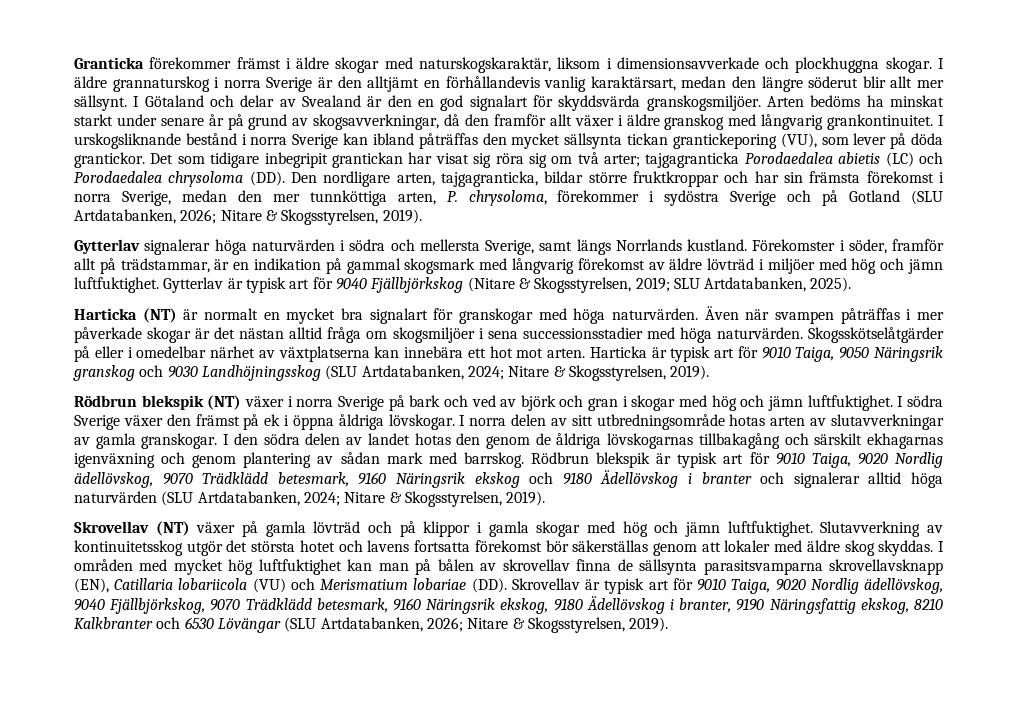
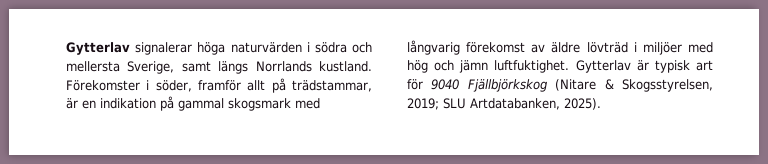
[74,57,945,73] [74,76,944,92] [74,95,945,111] [74,114,945,130] [74,133,944,149] [74,152,944,168] [74,171,945,187] [74,190,943,206] [74,209,422,225] Granticka förekommer främst i äldre skogar med naturskogskaraktär, liksom i dimensionsavverkade och plockhuggna skogar. I äldre grannaturskog i norra Sverige är den alltjämt en förhållandevis vanlig karaktärsart, medan den längre söderut blir allt mer sällsynt. I Götaland och delar av Svealand är den en god signalart för skyddsvärda granskogsmiljöer. Arten bedöms ha minskat starkt under senare år på grund av skogsavverkningar, då den framför allt växer i äldre granskog med långvarig grankontinuitet. I urskogsliknande bestånd i norra Sverige kan ibland påträffas den mycket sällsynta tickan grantickeporing (VU), som lever på döda grantickor. Det som tidigare inbegripit grantickan har visat sig röra sig om två arter; tajgagranticka Porodaedalea abietis (LC) och Porodaedalea chrysoloma (DD). Den nordligare arten, tajgagranticka, bildar större fruktkroppar och har sin främsta förekomst i norra Sverige, medan den mer tunnköttiga arten, P. chrysoloma, förekommer i sydöstra Sverige och på Gotland (SLU Artdatabanken, 2026; Nitare & Skogsstyrelsen, 2019). // -> (66, 48) none
[74,306,944,324] [74,327,945,343] [74,346,944,362] [73,365,710,381] [74,395,944,411] [74,414,945,430] [74,433,943,449] [74,452,943,468] [74,470,944,488] [74,491,546,507] [74,521,943,537] [74,540,944,556] [74,559,944,575] [74,578,944,594] [74,596,944,614] [74,617,669,633] // Harticka (NT) är normalt en mycket bra signalart för granskogar med höga naturvärden. Även när svampen påträffas i mer påverkade skogar är det nästan alltid fråga om skogsmiljöer i sena successionsstadier med höga naturvärden. Skogsskötselåtgärder på eller i omedelbar närhet av växtplatserna kan innebära ett hot mot arten. Harticka är typisk art för 9010 Taiga, 9050 Näringsrik granskog och 9030 Landhöjningsskog (SLU Artdatabanken, 2024; Nitare & Skogsstyrelsen, 2019). // Rödbrun blekspik (NT) växer i norra Sverige på bark och ved av björk och gran i skogar med hög och jämn luftfuktighet. I södra Sverige växer den främst på ek i öppna åldriga lövskogar. I norra delen av sitt utbredningsområde hotas arten av slutavverkningar av gamla granskogar. I den södra delen av landet hotas den genom de åldriga lövskogarnas tillbakagång och särskilt ekhagarnas igenväxning och genom plantering av sådan mark med barrskog. Rödbrun blekspik är typisk art för 9010 Taiga, 9020 Nordlig ädellövskog, 9070 Trädklädd betesmark, 9160 Näringsrik ekskog och 9180 Ädellövskog i branter och signalerar alltid höga naturvärden (SLU Artdatabanken, 2024; Nitare & Skogsstyrelsen, 2019). // Skrovellav (NT) växer på gamla lövträd och på klippor i gamla skogar med hög och jämn luftfuktighet. Slutavverkning av kontinuitetsskog utgör det största hotet och lavens fortsatta förekomst bör säkerställas genom att lokaler med äldre skog skyddas. I områden med mycket hög luftfuktighet kan man på bålen av skrovellav finna de sällsynta parasitsvamparna skrovellavsknapp (EN), Catillaria lobariicola (VU) och Merismatium lobariae (DD). Skrovellav är typisk art för 9010 Taiga, 9020 Nordlig ädellövskog, 9040 Fjällbjörkskog, 9070 Trädklädd betesmark, 9160 Näringsrik ekskog, 9180 Ädellövskog i branter, 9190 Näringsfattig ekskog, 8210 Kalkbranter och 6530 Lövängar (SLU Artdatabanken, 2026; Nitare & Skogsstyrelsen, 2019). -> (601, 104) none

